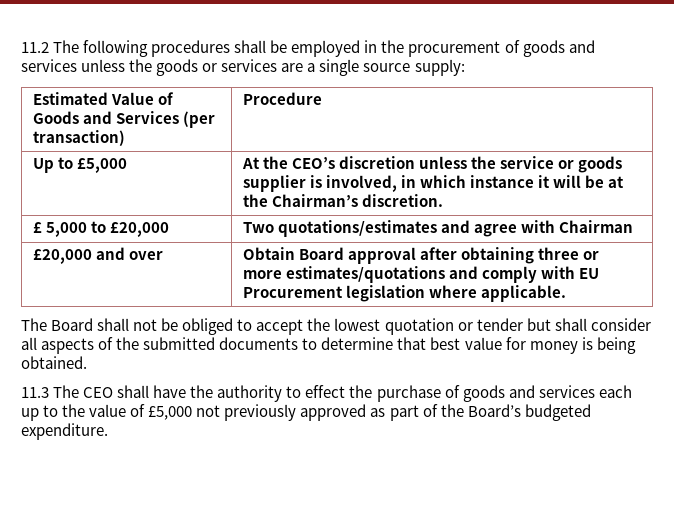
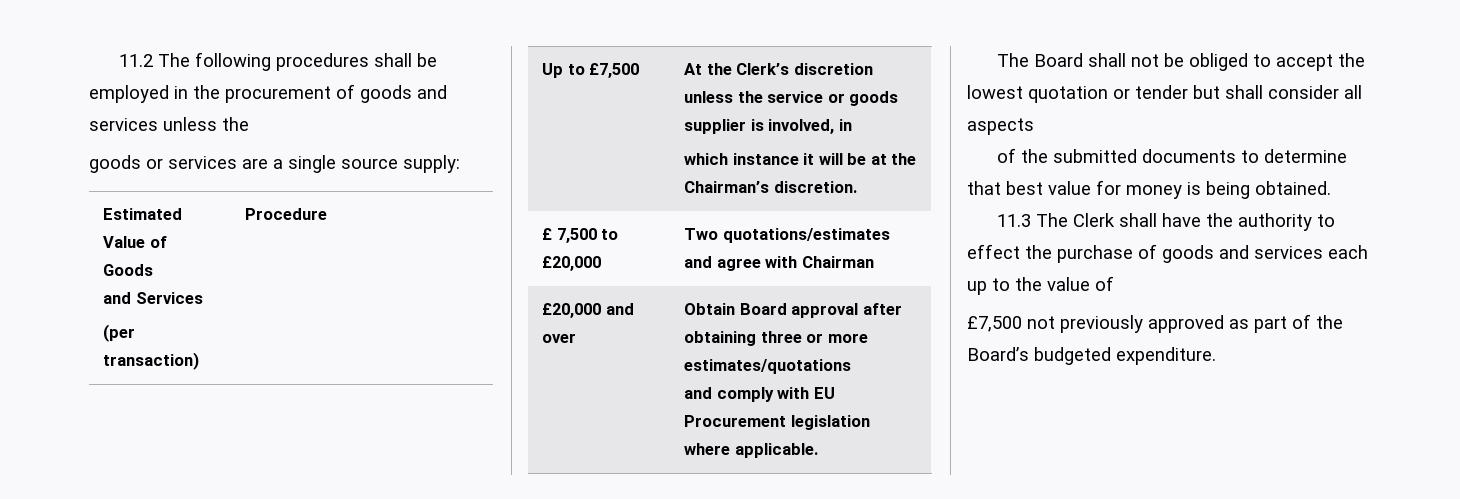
(153, 65) none -> (249, 124) //
(79, 117) none -> (154, 270) //
(179, 117) none -> (203, 298) //
[76,158,127,173] £5,000 -> [589,63,640,78] £7,500
[291,157,335,169] CEO’s -> [736,63,790,75] Clerk’s
(416, 181) none -> (852, 125) //
[45,222,87,237] 5,000 -> [556,228,597,243] 7,500
(445, 274) none -> (852, 366) //
(95, 346) none -> (1034, 126) //
[83,387,114,398] CEO -> [1073,213,1116,227] Clerk
[148,406,193,420] £5,000 -> [967,316,1022,332] // £7,500

